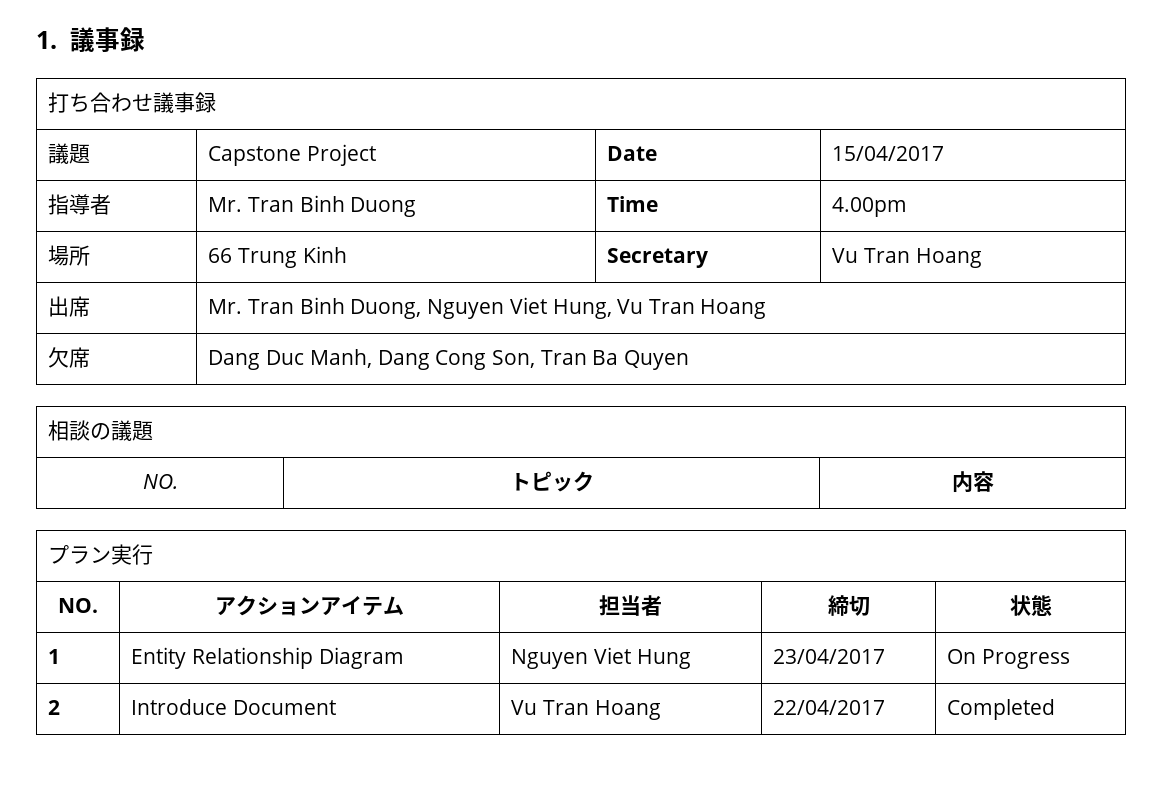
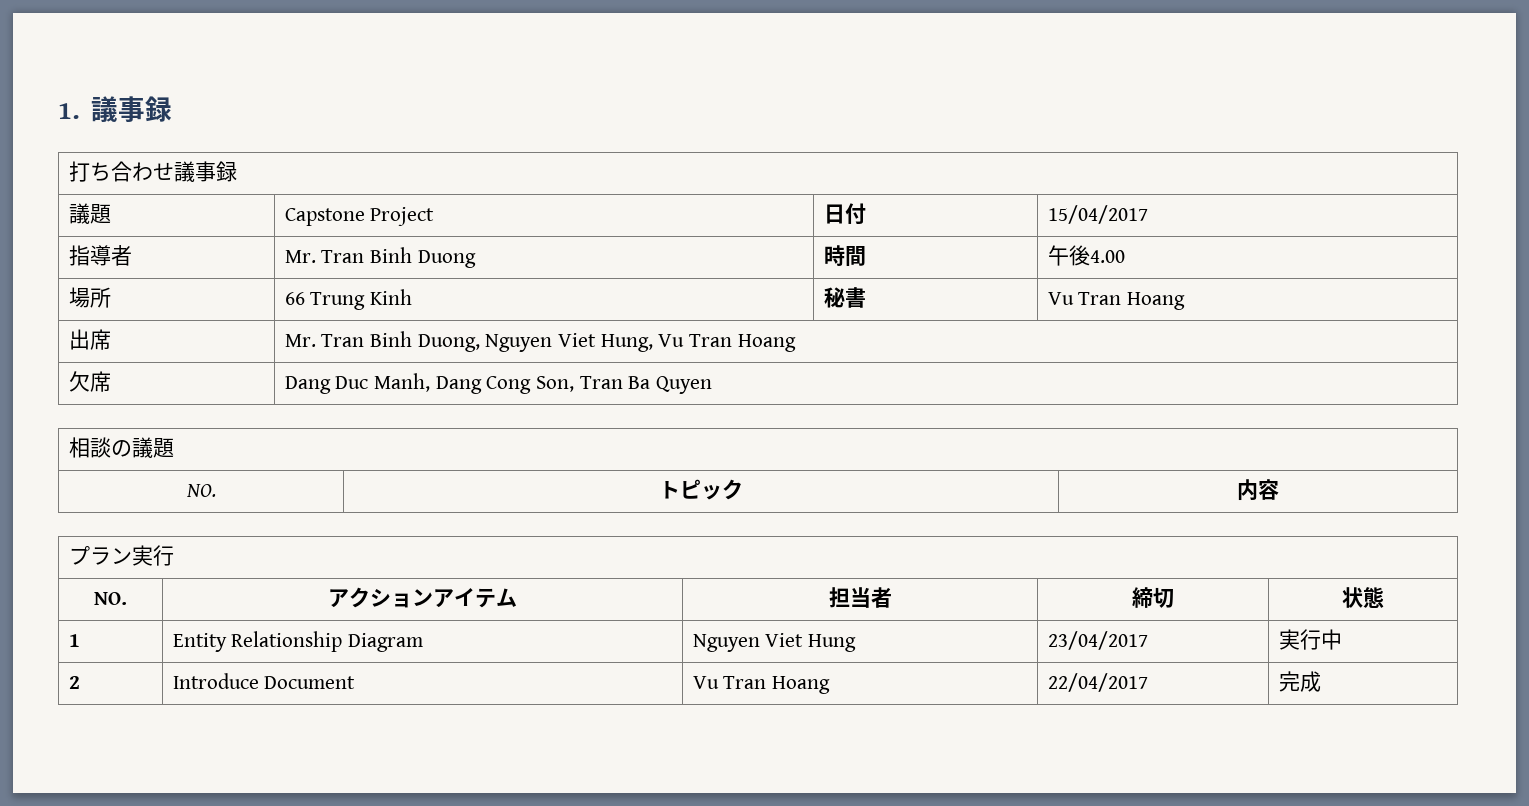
[607,146,658,161] Date -> [823,203,866,225] 日付
[607,196,659,212] [832,197,908,217] Time | 4.00pm -> [823,245,866,266] [1047,245,1125,266] 時間 | 午後4.00
[607,248,709,268] Secretary -> [823,287,866,308] 秘書
[947,649,1071,669] On Progress -> [1278,629,1342,650] 実行中
[947,699,1056,720] Completed -> [1278,671,1321,692] 完成

